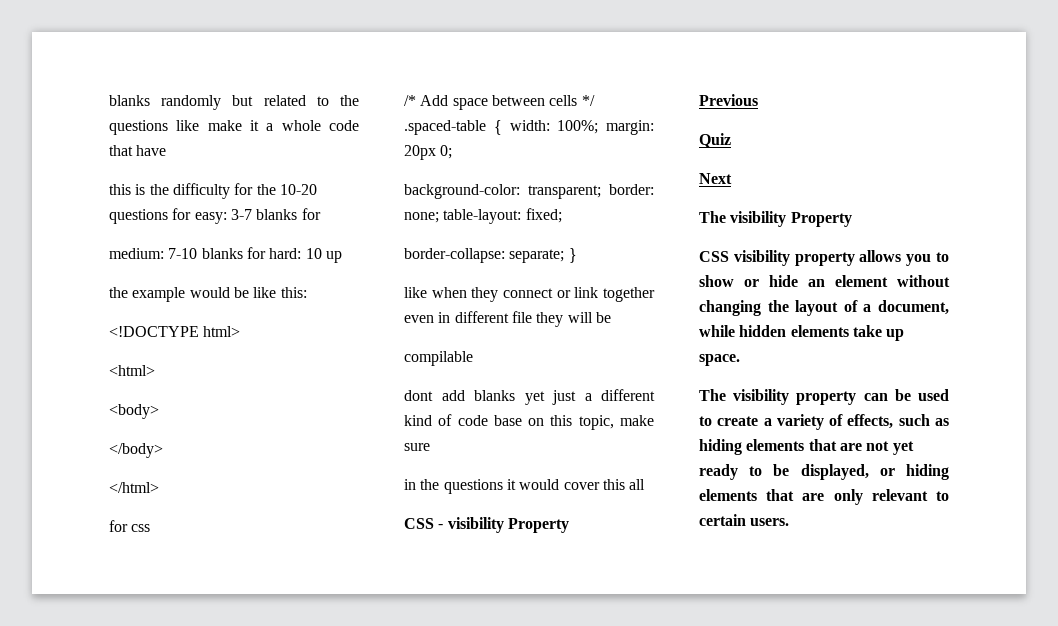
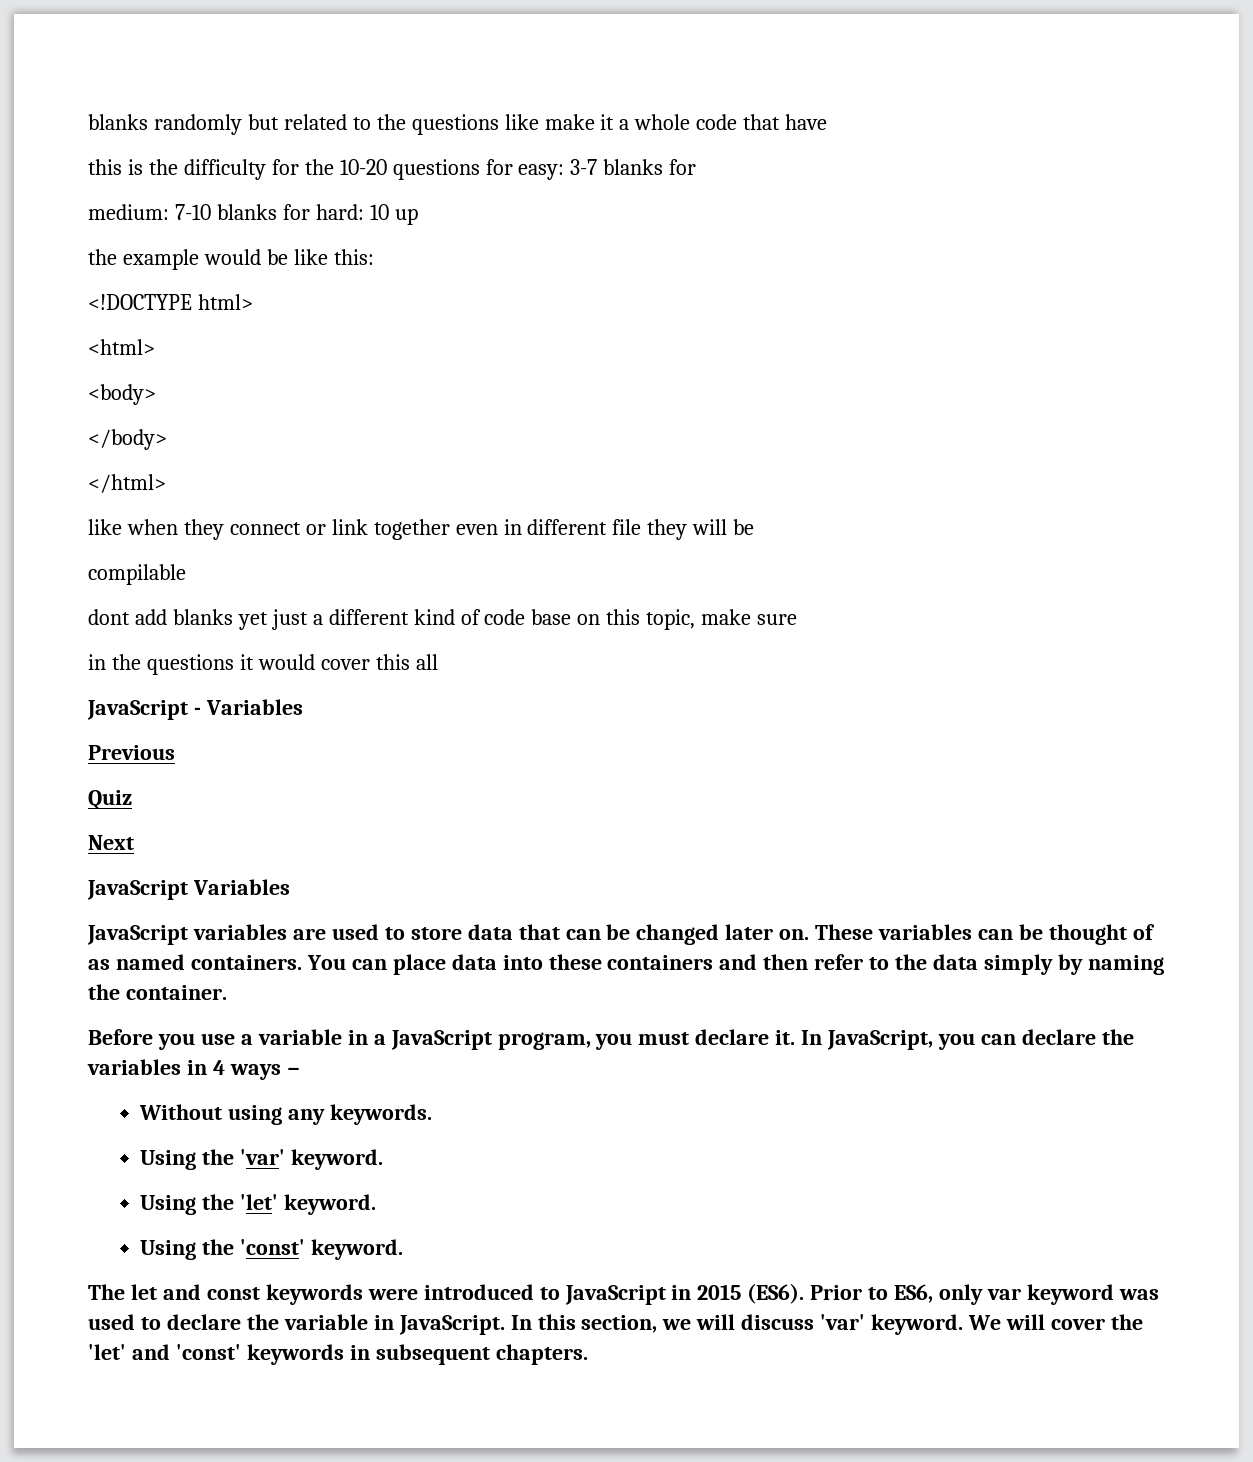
[109,520,151,532] [404,95,595,110] [404,120,654,135] [404,145,453,160] [404,184,654,199] [404,208,562,224] [404,248,577,263] // for css // /* Add space between cells */ .spaced-table { width: 100%; margin: 20px 0; // background-color: transparent; border: none; table-layout: fixed; // border-collapse: separate; } -> (166, 483) none
[404,517,569,533] CSS - visibility Property -> [87,699,303,720] JavaScript - Variables
[699,211,852,227] [699,250,949,266] [699,275,950,287] [699,300,949,316] [699,325,905,341] [699,354,740,366] [699,389,949,405] [699,414,949,430] [699,439,914,455] [699,464,949,480] [699,489,949,505] [699,514,790,526] The visibility Property // CSS visibility property allows you to show or hide an element without changing the layout of a document, while hidden elements take up space. // The visibility property can be used to create a variety of effects, such as hiding elements that are not yet ready to be displayed, or hiding elements that are only relevant to certain users. -> [87,879,290,900] [87,924,1155,945] [88,954,1164,975] [88,984,227,1000] [88,1029,1134,1050] [87,1059,300,1080] [139,1104,433,1125] [140,1149,384,1170] [140,1194,377,1215] [140,1239,404,1260] [88,1283,1159,1305] [88,1314,1143,1335] [88,1344,588,1365] JavaScript Variables // JavaScript variables are used to store data that can be changed later on. These variables can be thought of as named containers. You can place data into these containers and then refer to the data simply by naming the container. // Before you use a variable in a JavaScript program, you must declare it. In JavaScript, you can declare the variables in 4 ways − // Without using any keywords. // Using the 'var' keyword. // Using the 'let' keyword. // Using the 'const' keyword. // The let and const keywords were introduced to JavaScript in 2015 (ES6). Prior to ES6, only var keyword was used to declare the variable in JavaScript. In this section, we will discuss 'var' keyword. We will cover the 'let' and 'const' keywords in subsequent chapters.

